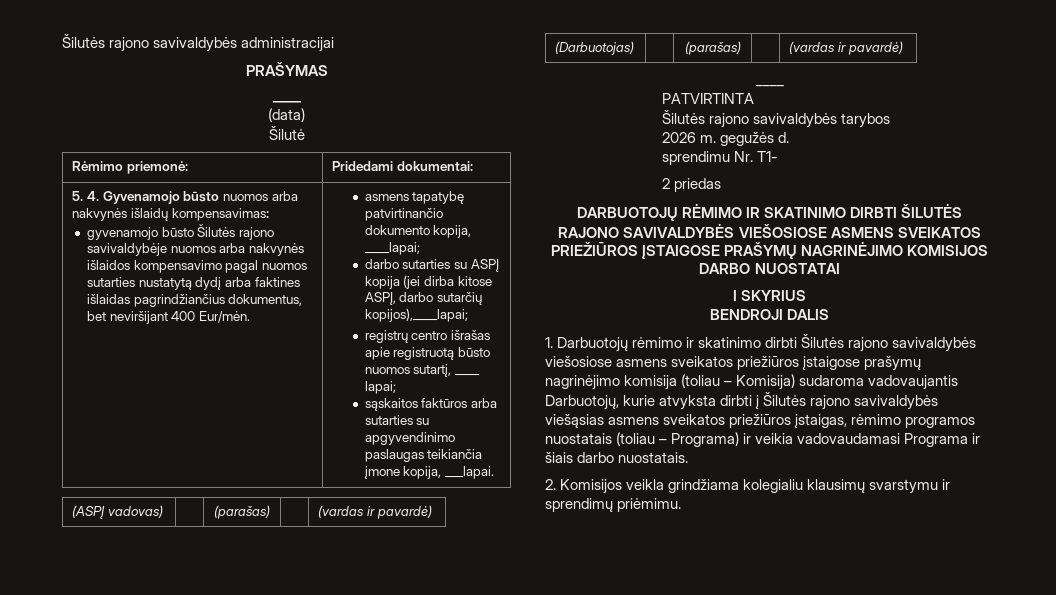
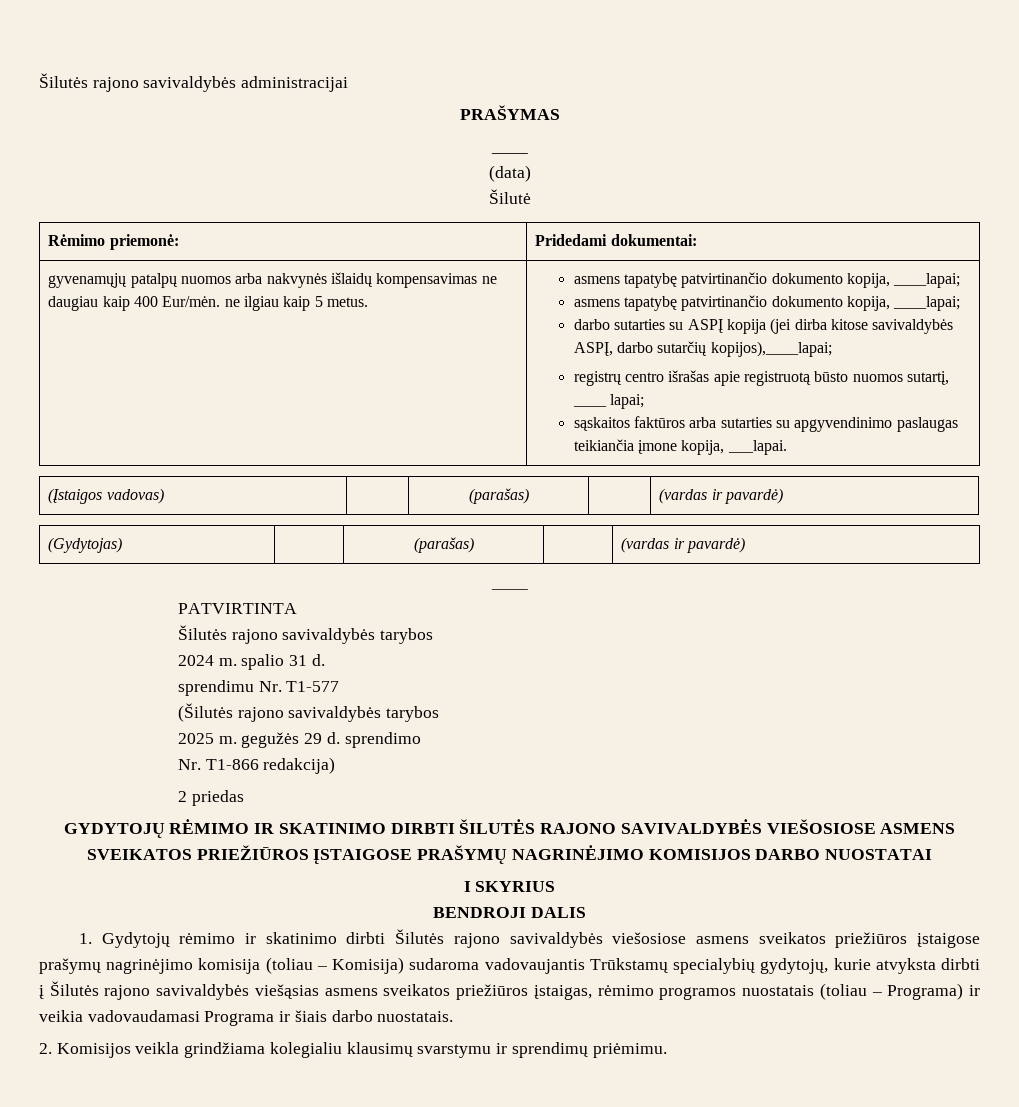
[72,191,298,204] [72,208,269,221] [87,224,275,240] [87,243,305,256] [87,260,308,273] [87,277,300,290] [87,294,303,307] [87,311,251,324] [364,191,465,204] [364,208,443,221] [364,225,472,238] [364,242,420,255] 5. 4. Gyvenamojo būsto nuomos arba nakvynės išlaidų kompensavimas: // gyvenamojo būsto Šilutės rajono savivaldybėje nuomos arba nakvynės išlaidos kompensavimo pagal nuomos sutarties nustatytą dydį arba faktines išlaidas pagrindžiančius dokumentus, bet neviršijant 400 Eur/mėn. | asmens tapatybę patvirtinančio dokumento kopija, ____lapai; -> [48,272,497,288] [48,296,368,311] [573,272,961,288] [573,295,961,311] gyvenamųjų patalpų nuomos arba nakvynės išlaidų kompensavimas ne daugiau kaip 400 Eur/mėn. ne ilgiau kaip 5 metus. | asmens tapatybę patvirtinančio dokumento kopija, ____lapai; // asmens tapatybę patvirtinančio dokumento kopija, ____lapai;
(492, 281) none -> [872,319,954,334] savivaldybės
[72,505,106,519] (ASPĮ -> [48,488,103,504] (Įstaigos
[555,41,635,55] (Darbuotojas) -> [48,537,123,553] (Gydytojas)
[662,132,775,146] 2026 m. gegužės -> [177,654,308,670] 2024 m. spalio 31
[757,151,778,162] T1- -> [286,681,340,692] [177,703,440,722] [177,732,421,748] [177,757,336,774] T1-577 // (Šilutės rajono savivaldybės tarybos // 2025 m. gegužės 29 d. sprendimo // Nr. T1-866 redakcija)
[576,207,678,221] DARBUOTOJŲ -> [63,823,165,838] GYDYTOJŲ
[557,337,629,352] Darbuotojų -> [101,932,170,948] Gydytojų
[545,395,619,410] Darbuotojų, -> [589,958,829,974] Trūkstamų specialybių gydytojų,

